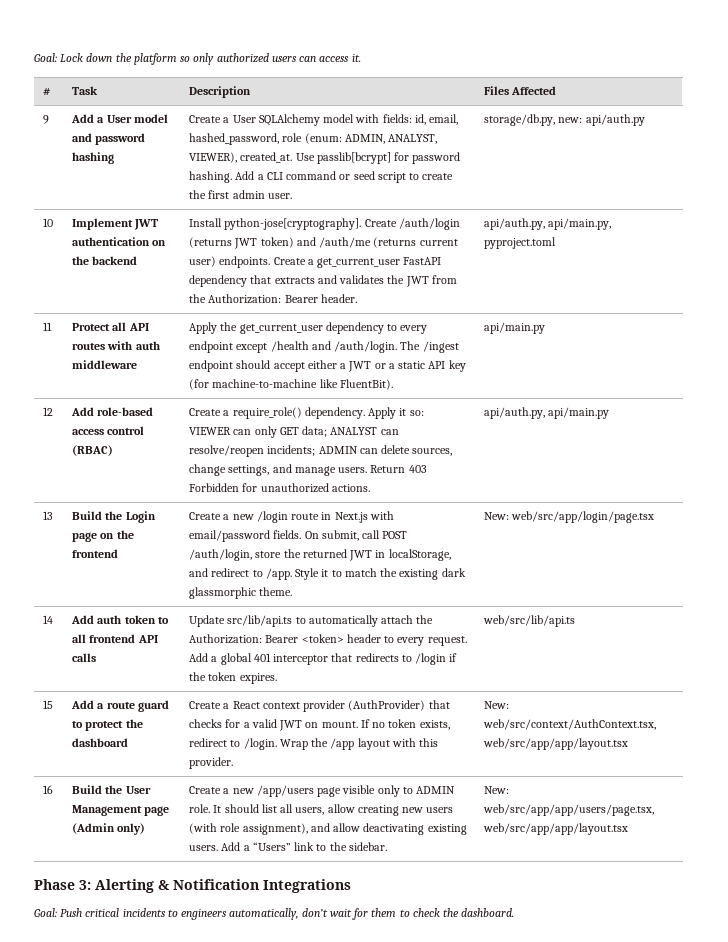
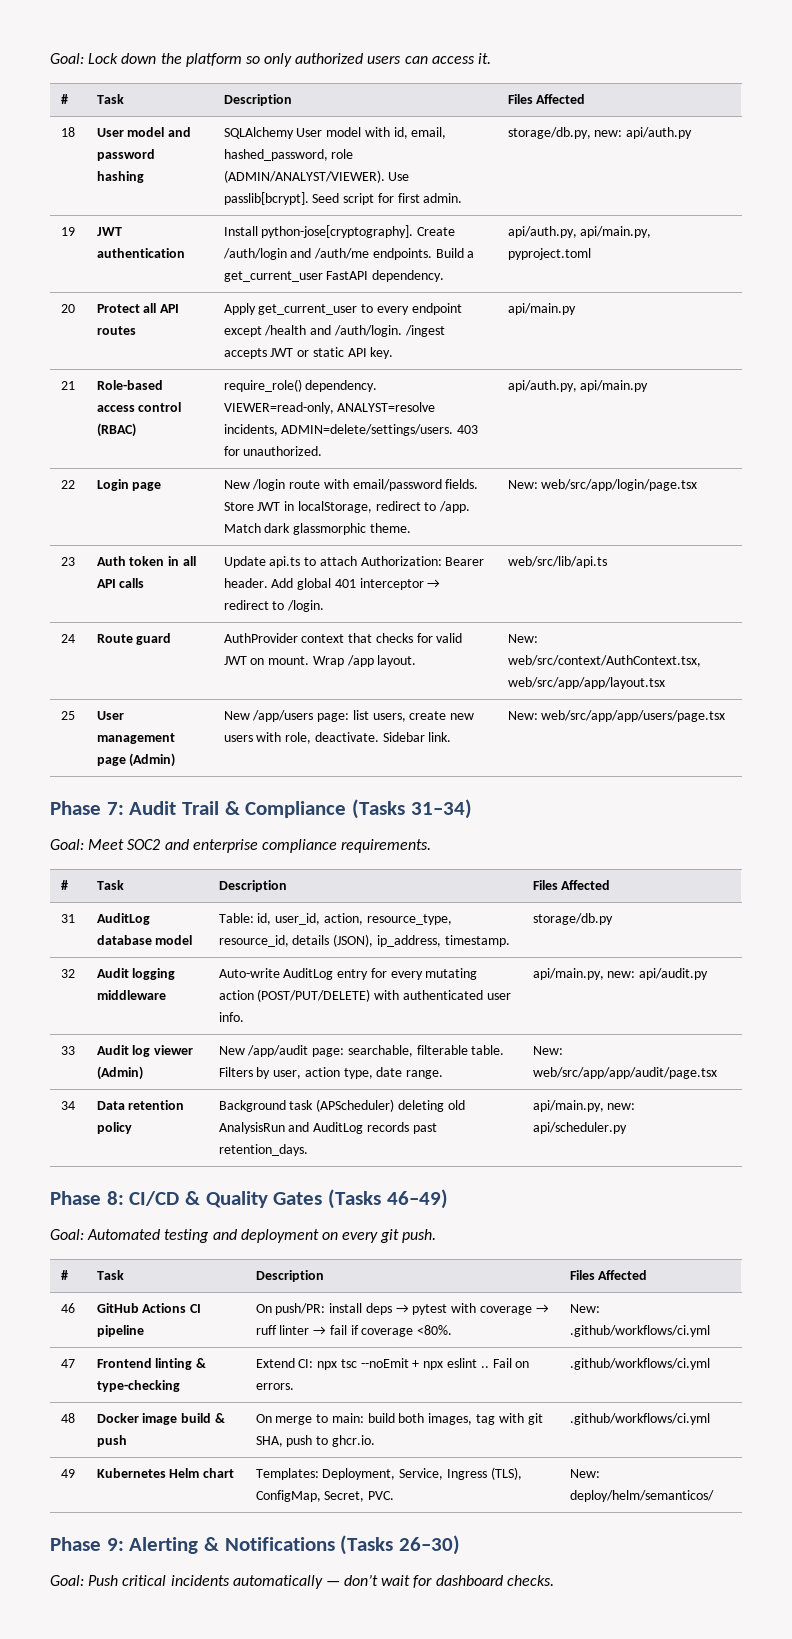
[43,115,50,124] [71,114,105,123] 9 | Add a -> [60,127,75,137] 18 |
[189,114,320,126] Create a User SQLAlchemy -> [223,127,323,139] SQLAlchemy User
[382,114,412,123] fields: -> (390, 132) none
[304,133,438,144] [189,152,461,164] [189,171,454,183] [189,190,292,199] (enum: ADMIN, ANALYST, VIEWER), created_at. Use passlib[bcrypt] for password hashing. Add a CLI command or seed script to create the first admin user. -> [223,170,410,183] [223,192,463,205] (ADMIN/ANALYST/VIEWER). Use passlib[bcrypt]. Seed script for first admin.
[43,218,54,227] [72,218,134,230] 10 | Implement -> [60,227,75,236] 19 |
[152,240,167,246] [72,256,138,265] on the backend -> (185, 253) none
[189,237,458,249] [189,256,442,268] [189,275,457,287] [189,294,357,304] (returns JWT token) and /auth/me (returns current user) endpoints. Create a get_current_user FastAPI dependency that extracts and validates the JWT from the Authorization: Bearer header. -> [290,248,475,260] [223,270,445,282] and /auth/me endpoints. Build a get_current_user FastAPI dependency.
[43,322,53,331] 11 -> [60,304,75,313] 20
[107,341,160,350] [72,360,138,369] [189,322,384,334] with auth middleware | Apply the get_current_user dependency -> [223,303,358,315] | Apply get_current_user
[400,341,459,353] [189,360,347,372] The /ingest endpoint should accept either a -> [404,325,445,337] [223,348,267,359] /ingest accepts
[388,363,395,369] a -> (310, 353) none
[448,360,466,372] [189,379,393,390] [484,322,546,334] [43,407,54,416] [71,407,154,416] [72,426,145,435] [72,445,114,456] [189,407,424,419] [189,426,399,438] [189,445,453,457] [189,464,427,476] [189,483,370,493] key (for machine-to-machine like FluentBit). | api/main.py // 12 | Add role-based access control (RBAC) | Create a require_role() dependency. Apply it so: VIEWER can only GET data; ANALYST can resolve/reopen incidents; ADMIN can delete sources, change settings, and manage users. Return 403 Forbidden for unauthorized actions. -> [370,347,394,359] [507,303,576,315] [60,381,75,390] [96,380,163,390] [96,402,182,412] [96,423,136,437] [223,379,378,392] [223,402,436,414] [223,424,479,436] [223,446,323,456] key. | api/main.py // 21 | Role-based access control (RBAC) | require_role() dependency. VIEWER=read-only, ANALYST=resolve incidents, ADMIN=delete/settings/users. 403 for unauthorized.
[43,511,54,520] [72,511,123,520] 13 | Build the -> [60,480,75,489] 22 |
[100,530,134,539] [72,549,119,558] [189,511,394,523] [189,530,408,542] [189,549,347,561] on the frontend | Create a new /login route in Next.js with email/password fields. On submit, call POST /auth/login, store the returned -> [223,479,479,491] [223,502,254,511] | New /login route with email/password fields. Store
[189,568,209,577] and -> (372, 507) none
[295,568,439,580] Style it to match the existing -> [223,523,261,533] Match
[43,615,54,624] [71,615,169,624] [72,634,158,643] [72,653,97,662] [189,615,434,627] [189,634,467,646] [189,653,458,665] [189,672,277,684] [483,615,576,627] [43,700,54,709] [71,700,169,712] [72,719,143,731] [72,738,129,747] [189,700,426,712] 14 | Add auth token to all frontend API calls | Update src/lib/api.ts to automatically attach the Authorization: Bearer <token> header to every request. Add a global 401 interceptor that redirects to /login if the token expires. | web/src/lib/api.ts // 15 | Add a route guard to protect the dashboard | Create a React context provider (AuthProvider) -> [60,557,75,566] [96,556,196,566] [96,578,145,588] [223,556,485,568] [223,578,441,590] [223,600,325,612] [507,556,607,568] [60,634,75,643] [96,633,172,645] [223,633,345,643] 23 | Auth token in all API calls | Update api.ts to attach Authorization: Bearer header. Add global 401 interceptor → redirect to /login. | web/src/lib/api.ts // 24 | Route guard | AuthProvider context
[243,722,250,728] a -> (433, 638) none
[360,719,450,730] [189,738,439,750] [189,757,234,769] [484,701,510,709] [483,719,657,730] [483,738,629,750] [43,785,54,794] [72,785,151,794] [72,805,170,816] [72,823,146,835] [189,785,456,797] [189,804,454,816] [189,823,467,835] [189,842,387,851] [484,786,510,794] [483,804,655,816] [483,823,629,835] [34,879,351,893] [34,908,515,920] If no token exists, redirect to /login. Wrap the /app layout with this provider. | New: web/src/context/AuthContext.tsx, web/src/app/app/layout.tsx // 16 | Build the User Management page (Admin only) | Create a new /app/users page visible only to ADMIN role. It should list all users, allow creating new users (with role assignment), and allow deactivating existing users. Add a “Users” link to the sidebar. | New: web/src/app/app/users/page.tsx, web/src/app/app/layout.tsx // Phase 3: Alerting & Notification Integrations // Goal: Push critical incidents to engineers automatically, don’t wait for them to check the dashboard. -> [312,655,417,667] [507,634,538,643] [507,655,701,667] [507,677,665,689] [60,711,75,720] [96,711,124,720] [96,733,175,744] [96,753,176,767] [223,710,475,722] [223,732,452,744] [507,710,726,722] [50,799,472,819] [50,839,432,853] [60,880,68,890] [96,880,124,890] [218,880,287,892] [532,880,611,890] [60,914,75,923] [96,913,150,925] [96,935,193,945] [218,913,452,925] [218,934,510,947] [532,913,613,925] [60,969,75,978] [96,968,176,980] [96,990,166,1000] [218,968,478,980] [218,989,511,1002] [218,1012,244,1022] [532,968,709,980] [60,1046,75,1055] [96,1045,194,1057] [96,1066,143,1080] [218,1045,505,1057] [218,1067,444,1079] [532,1046,563,1055] [532,1067,717,1079] [60,1101,75,1110] [96,1100,185,1110] [96,1122,132,1134] [218,1099,465,1112] [218,1122,437,1134] [218,1144,308,1156] [532,1100,636,1112] [532,1122,627,1134] [50,1189,448,1209] [50,1229,437,1243] [60,1270,68,1280] [96,1270,124,1280] [255,1270,324,1282] [569,1270,648,1280] [60,1303,75,1313] [96,1303,202,1313] [96,1325,144,1337] [255,1303,549,1315] [255,1325,453,1337] [569,1304,600,1313] [569,1325,710,1337] [60,1359,75,1368] [96,1358,207,1370] [96,1380,180,1392] [255,1358,530,1370] [255,1383,294,1390] [569,1358,710,1370] [60,1413,75,1423] [96,1413,225,1425] [96,1435,127,1447] [255,1413,543,1425] [255,1435,375,1447] [569,1413,710,1425] [60,1469,75,1478] [96,1468,235,1478] [255,1467,522,1480] [255,1490,395,1502] [569,1469,600,1478] [569,1490,714,1502] [50,1535,461,1555] [50,1574,554,1589] Wrap /app layout. | New: web/src/context/AuthContext.tsx, web/src/app/app/layout.tsx // 25 | User management page (Admin) | New /app/users page: list users, create new users with role, deactivate. Sidebar link. | New: web/src/app/app/users/page.tsx // Phase 7: Audit Trail & Compliance (Tasks 31–34) // Goal: Meet SOC2 and enterprise compliance requirements. // # | Task | Description | Files Affected // 31 | AuditLog database model | Table: id, user_id, action, resource_type, resource_id, details (JSON), ip_address, timestamp. | storage/db.py // 32 | Audit logging middleware | Auto-write AuditLog entry for every mutating action (POST/PUT/DELETE) with authenticated user info. | api/main.py, new: api/audit.py // 33 | Audit log viewer (Admin) | New /app/audit page: searchable, filterable table. Filters by user, action type, date range. | New: web/src/app/app/audit/page.tsx // 34 | Data retention policy | Background task (APScheduler) deleting old AnalysisRun and AuditLog records past retention_days. | api/main.py, new: api/scheduler.py // Phase 8: CI/CD & Quality Gates (Tasks 46–49) // Goal: Automated testing and deployment on every git push. // # | Task | Description | Files Affected // 46 | GitHub Actions CI pipeline | On push/PR: install deps → pytest with coverage → ruff linter → fail if coverage <80%. | New: .github/workflows/ci.yml // 47 | Frontend linting & type-checking | Extend CI: npx tsc --noEmit + npx eslint .. Fail on errors. | .github/workflows/ci.yml // 48 | Docker image build & push | On merge to main: build both images, tag with git SHA, push to ghcr.io. | .github/workflows/ci.yml // 49 | Kubernetes Helm chart | Templates: Deployment, Service, Ingress (TLS), ConfigMap, Secret, PVC. | New: deploy/helm/semanticos/ // Phase 9: Alerting & Notifications (Tasks 26–30) // Goal: Push critical incidents automatically — don’t wait for dashboard checks.

